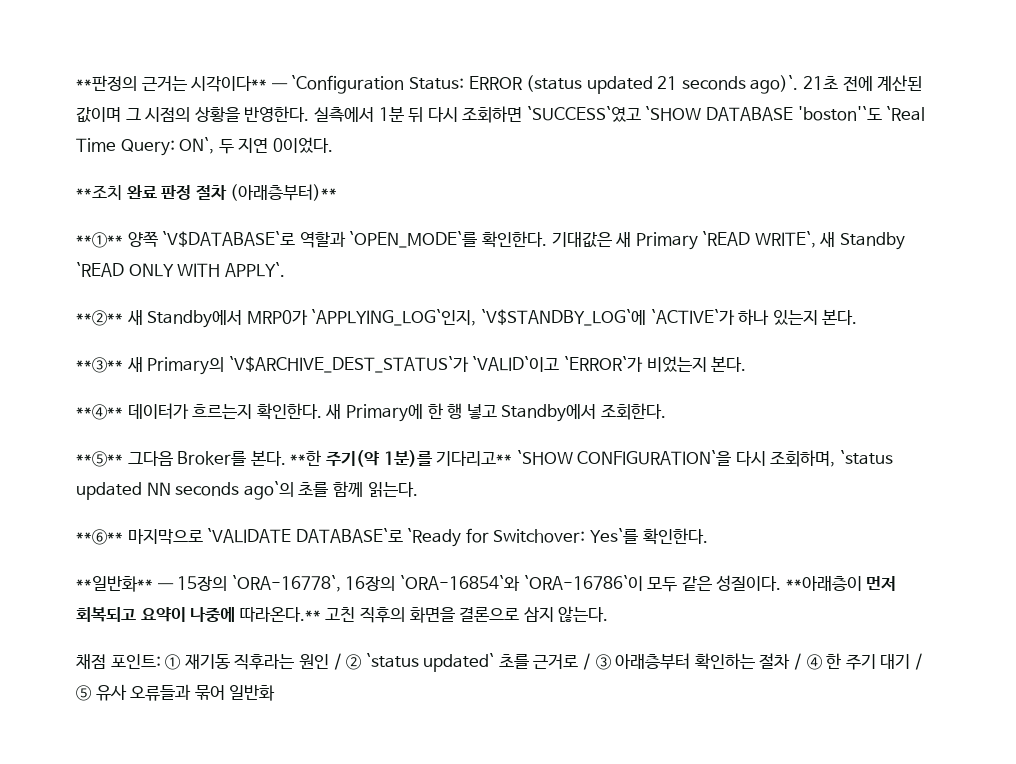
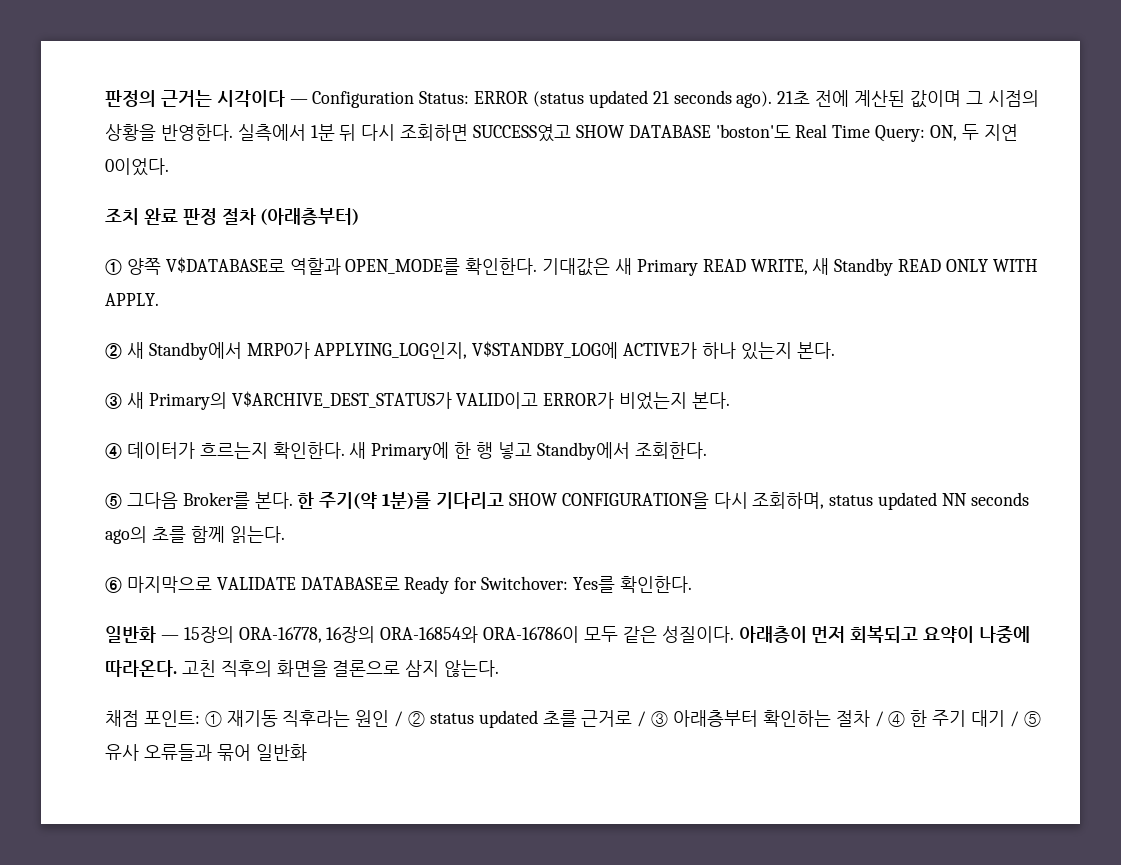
[76,75,405,94] **판정의 근거는 시각이다** — `Configuration -> [105,90,415,108] 판정의 근거는 시각이다 — Configuration
[750,75,799,94] ago)`. -> [736,91,773,108] ago).
[526,106,926,122] `SUCCESS`였고 `SHOW DATABASE 'boston'`도 `Real -> [473,124,828,142] SUCCESS였고 SHOW DATABASE 'boston'도 Real
[179,137,215,154] ON`, -> [930,125,958,141] ON,
[76,185,122,200] **조치 -> [105,208,139,225] 조치
[230,184,338,201] [76,231,478,248] (아래층부터)** // **①** 양쪽 `V$DATABASE`로 역할과 `OPEN_MODE`를 -> [260,208,360,225] [105,257,461,275] (아래층부터) // ① 양쪽 V$DATABASE로 역할과 OPEN_MODE를
[702,231,816,248] `READ WRITE`, -> [702,259,808,275] READ WRITE,
[76,262,124,277] `READ -> [898,259,942,272] READ
[224,262,285,277] [76,310,123,326] APPLY`. // **②** -> [105,293,159,306] [105,343,122,359] APPLY. // ②
[311,309,735,326] `APPLYING_LOG`인지, `V$STANDBY_LOG`에 `ACTIVE`가 -> [314,341,698,359] APPLYING_LOG인지, V$STANDBY_LOG에 ACTIVE가
[76,357,123,373] **③** -> [105,393,122,409] ③
[228,356,643,373] `V$ARCHIVE_DEST_STATUS`가 `VALID`이고 `ERROR`가 -> [231,391,615,409] V$ARCHIVE_DEST_STATUS가 VALID이고 ERROR가
[76,404,123,420] **④** -> [105,443,122,459] ④
[76,451,123,467] **⑤** -> [105,493,122,509] ⑤
[290,450,322,466] **한 -> [297,492,315,509] 한
[436,450,732,466] 기다리고** `SHOW CONFIGURATION`을 -> [436,492,709,509] 기다리고 SHOW CONFIGURATION을
[840,450,894,465] `status -> [829,495,874,506] status
[243,481,294,500] ago`의 -> [105,526,147,544] ago의
[76,528,462,547] **⑥** 마지막으로 `VALIDATE DATABASE`로 `Ready -> [105,576,450,594] ⑥ 마지막으로 VALIDATE DATABASE로 Ready
[590,528,639,544] Yes`를 -> [573,576,616,593] Yes를
[76,576,153,592] **일반화** -> [105,626,156,643] 일반화
[231,575,643,592] `ORA-16778`, 16장의 `ORA-16854`와 `ORA-16786`이 -> [238,626,580,643] ORA-16778, 16장의 ORA-16854와 ORA-16786이
[785,576,862,591] **아래층이 -> [738,626,807,643] 아래층이
[239,607,321,622] 따라온다.** -> [105,660,177,677] 따라온다.
[365,653,495,672] `status updated` -> [429,710,538,728] status updated

